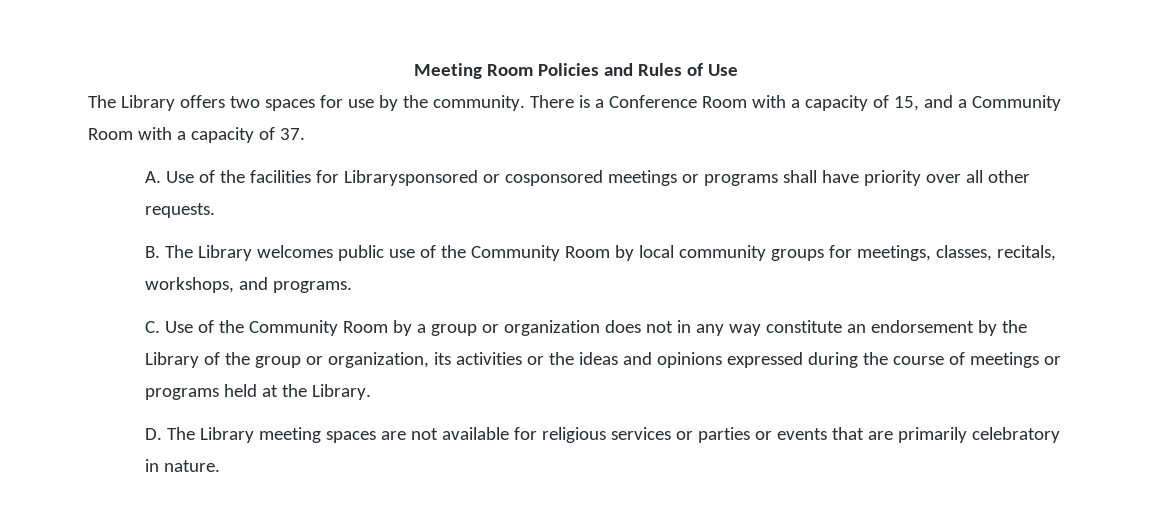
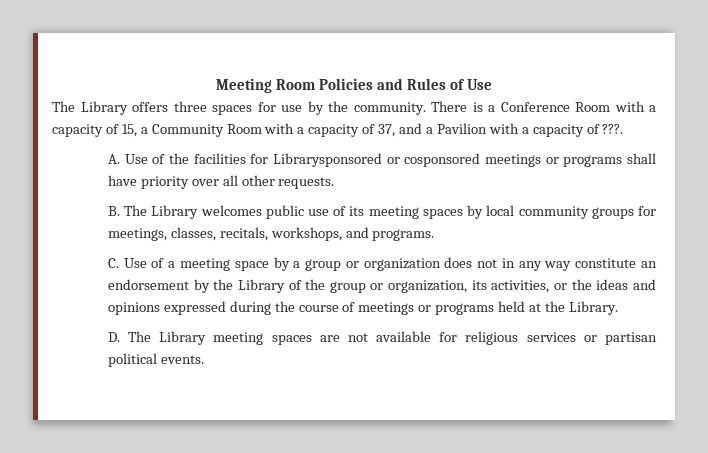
[229,96,260,108] two -> [173,101,207,112] three
[923,95,953,108] and -> (137, 130) none
[279,128,305,140] 37. -> [378,123,624,137] 37, and a Pavilion with a capacity of ???.
[440,245,610,261] the Community Room -> [349,206,463,219] its meeting spaces
[219,320,389,336] the Community Room -> [168,258,269,271] a meeting space
[455,352,522,365] activities -> [491,280,550,293] activities,
[697,427,1060,443] [145,459,221,472] parties or events that are primarily celebratory in nature. -> [604,332,657,345] [107,353,204,367] partisan political events.

